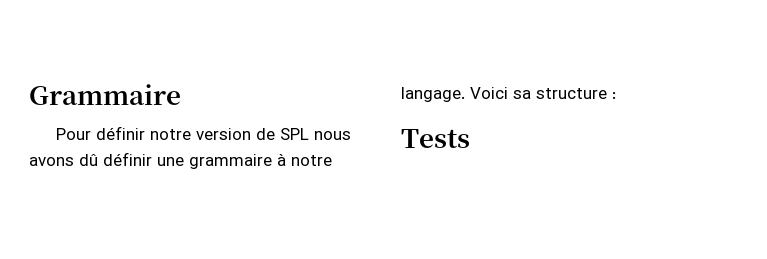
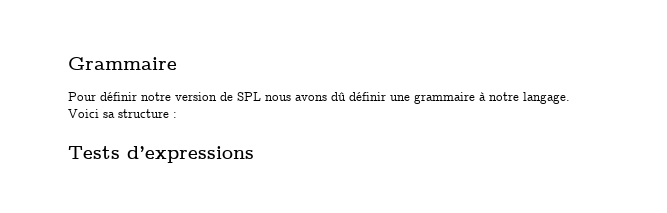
(470, 138) none -> [127,146,254,163] d’expressions

